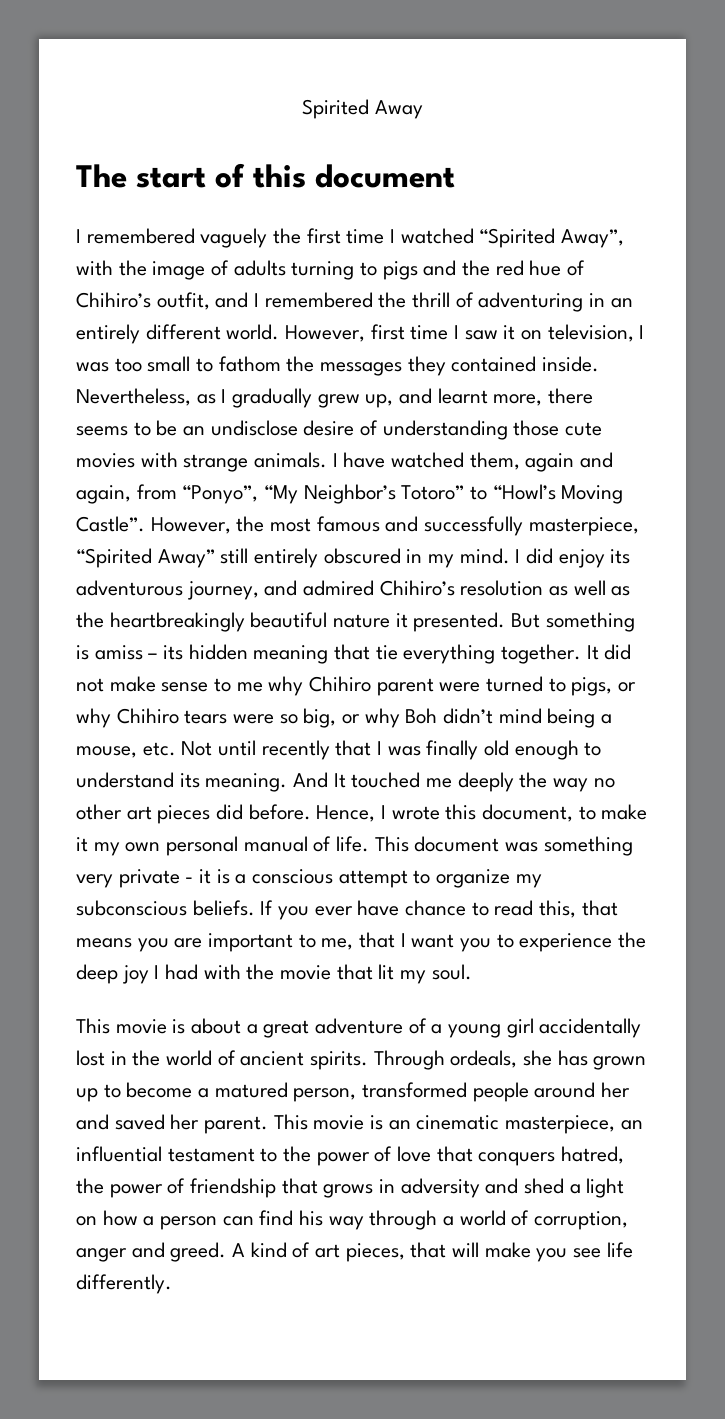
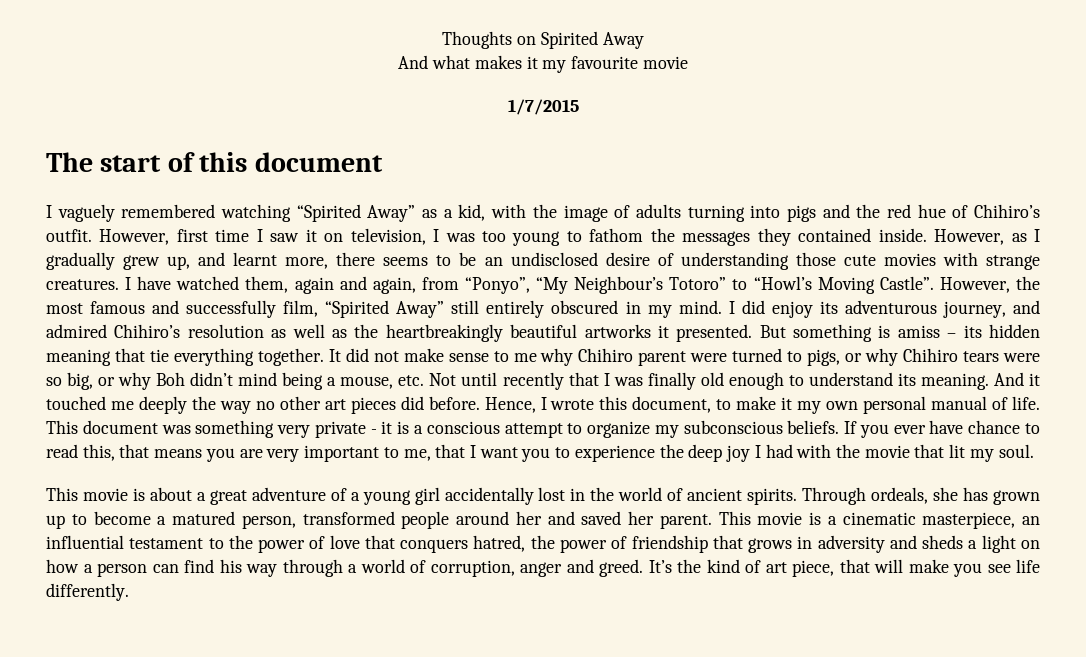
(302, 109) none -> [442,31,537,49] Thoughts on
(423, 109) none -> [398,55,688,73] [507,99,579,115] // And what makes it my favourite movie // 1/7/2015
[86,228,625,248] remembered vaguely the first time I watched “Spirited Away”, -> [57,204,486,222] vaguely remembered watching “Spirited Away” as a kid,
[360,262,378,276] to -> [750,205,781,218] into
[156,292,633,312] [76,324,280,344] outfit, and I remembered the thrill of adventuring in an entirely different world. -> [46,229,92,242] outfit.
[147,356,191,372] small -> [512,231,561,246] young
[76,388,191,406] Nevertheless, -> [934,229,1005,245] However,
[210,420,298,436] undisclose -> [510,252,598,266] undisclosed
[254,452,328,468] animals. -> [46,279,119,290] creatures.
[303,484,396,504] Neighbor’s -> [574,276,664,294] Neighbour’s
[528,517,639,536] masterpiece, -> [283,300,319,317] film,
[333,614,391,628] nature -> [584,324,651,338] artworks
[333,773,346,788] It -> [1028,373,1040,386] it
(203, 943) none -> [266,449,300,462] very
[388,1120,411,1130] an -> [827,516,837,525] a
[524,1178,565,1194] shed -> [922,535,964,549] sheds
[232,1243,246,1257] A -> [648,559,701,573] It’s the
[345,1243,405,1262] pieces, -> [792,560,834,577] piece,

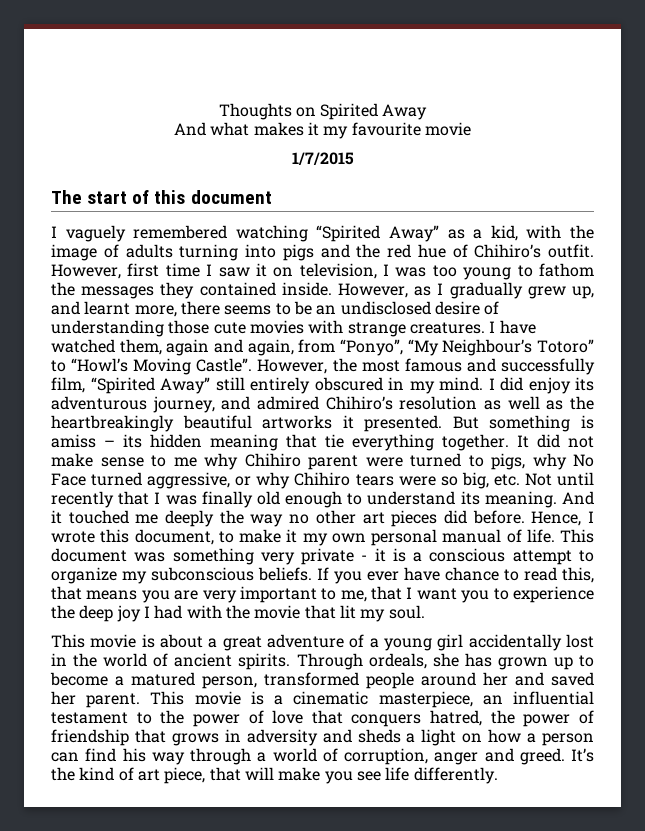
(841, 357) none -> [532,453,594,470] [51,472,231,489] why No Face turned aggressive,
[98,372,394,390] or why Boh didn’t mind being a mouse, -> (489, 480) none

